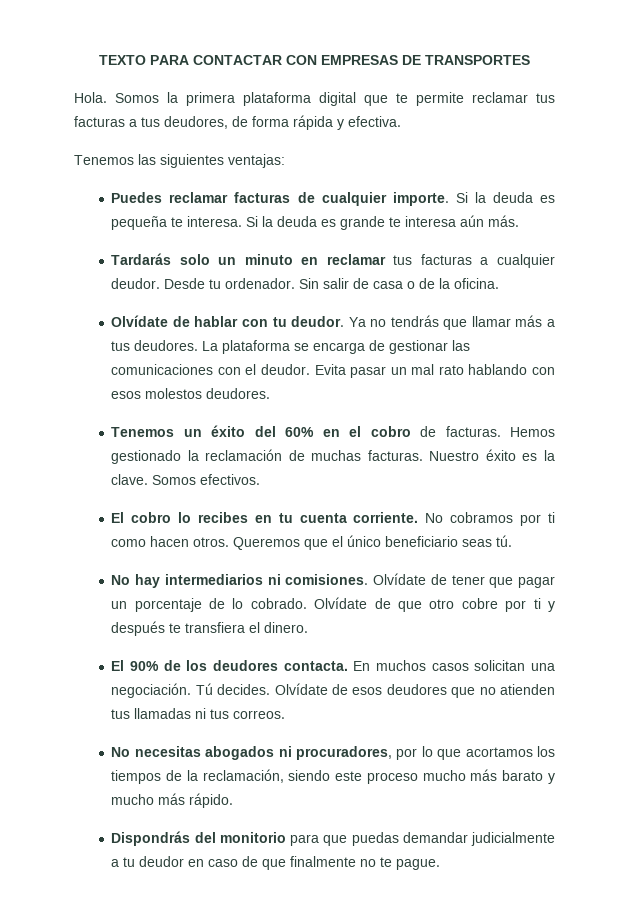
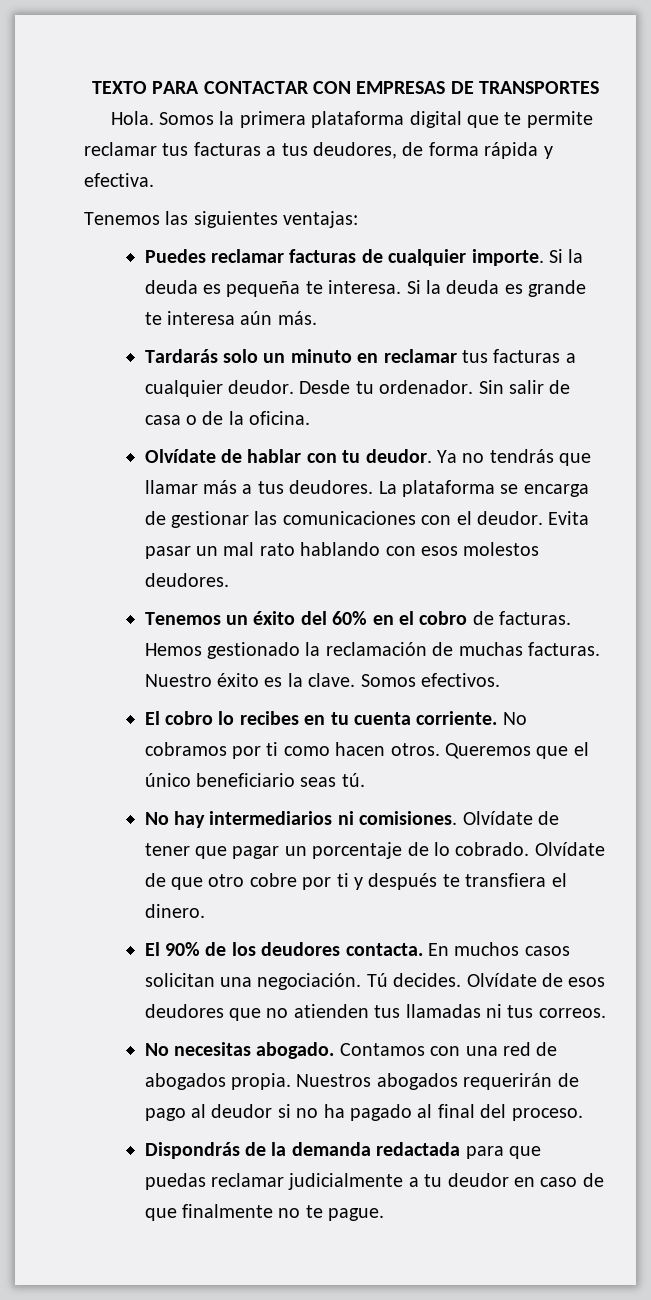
[205,746,555,760] [111,769,555,784] [111,793,234,808] [111,831,286,846] abogados ni procuradores, por lo que acortamos los tiempos de la reclamación, siendo este proceso mucho más barato y mucho más rápido. // Dispondrás del monitorio -> [256,1042,558,1059] [144,1073,579,1090] [144,1104,583,1121] [144,1142,461,1159] abogado. Contamos con una red de abogados propia. Nuestros abogados requerirán de pago al deudor si no ha pagado al final del proceso. // Dispondrás de la demanda redactada
[402,832,468,843] demandar -> [211,1173,285,1187] reclamar

